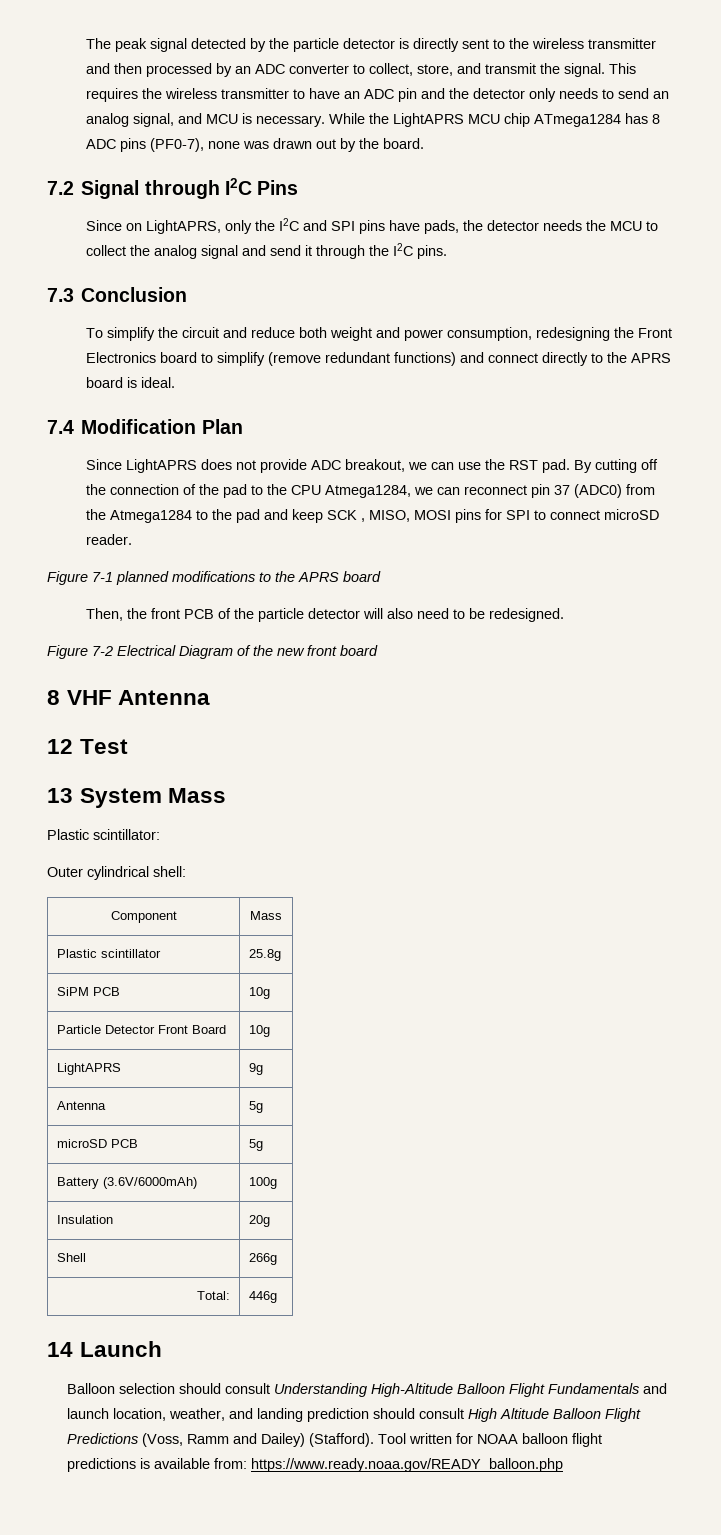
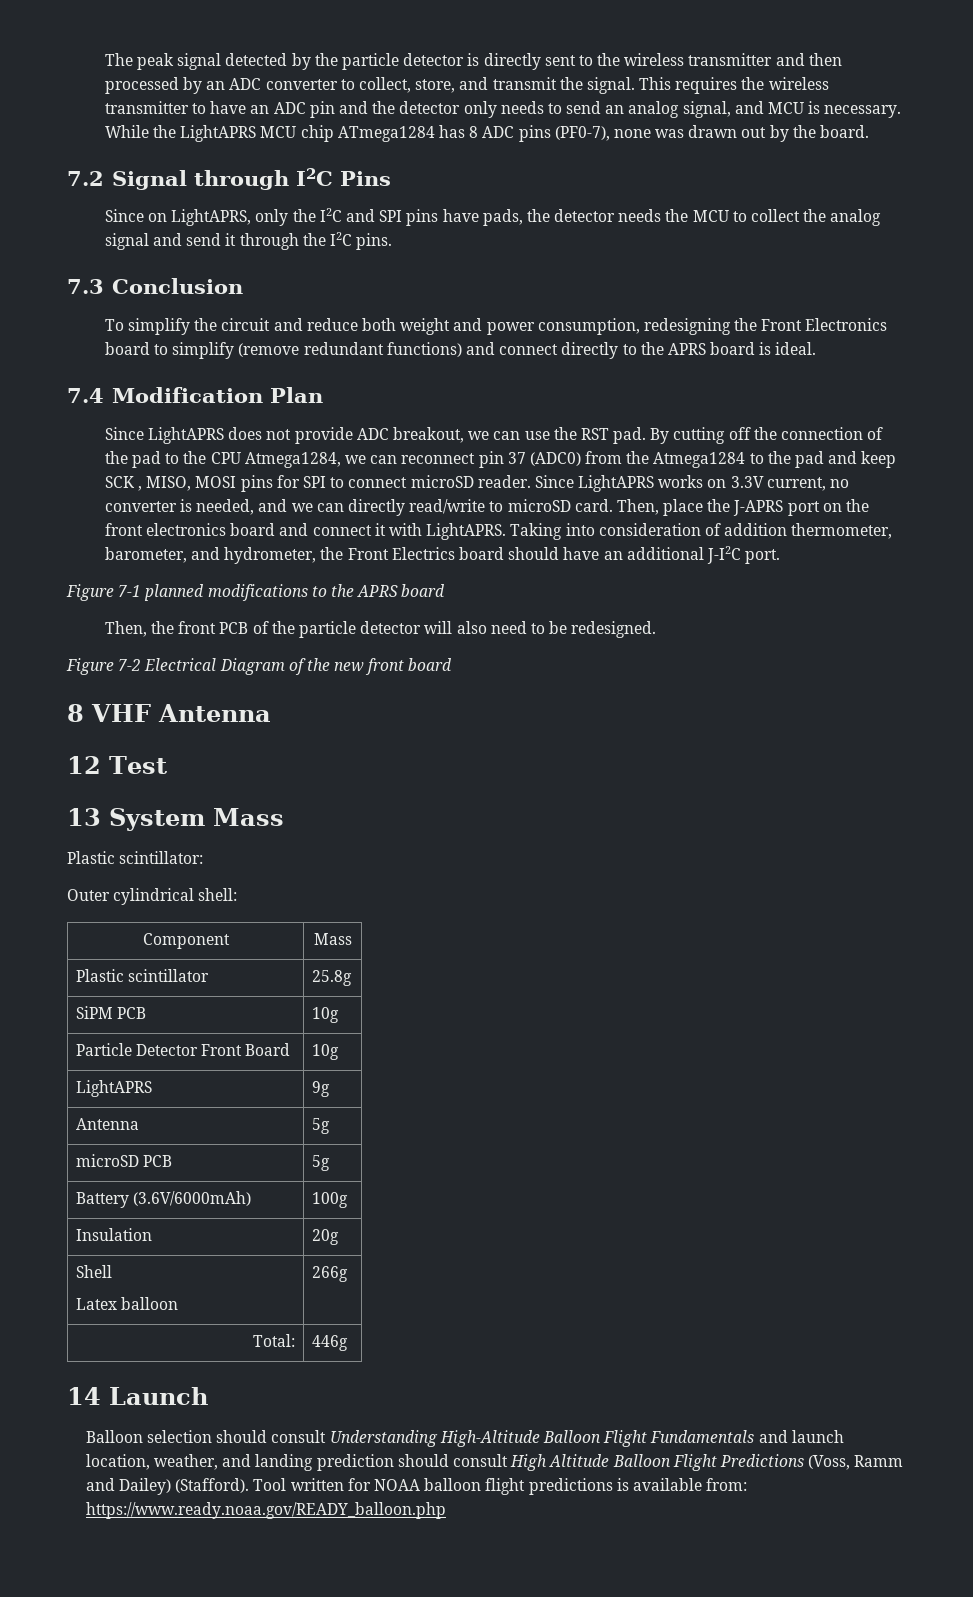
(133, 539) none -> [534,475,849,492] [104,499,869,516] [104,523,893,540] [104,546,781,564] Since LightAPRS works on 3.3V current, no converter is needed, and we can directly read/write to microSD card. Then, place the J-APRS port on the front electronics board and connect it with LightAPRS. Taking into consideration of addition thermometer, barometer, and hydrometer, the Front Electrics board should have an additional J-I2C port.
(87, 1257) none -> [75,1297,178,1310] // Latex balloon

